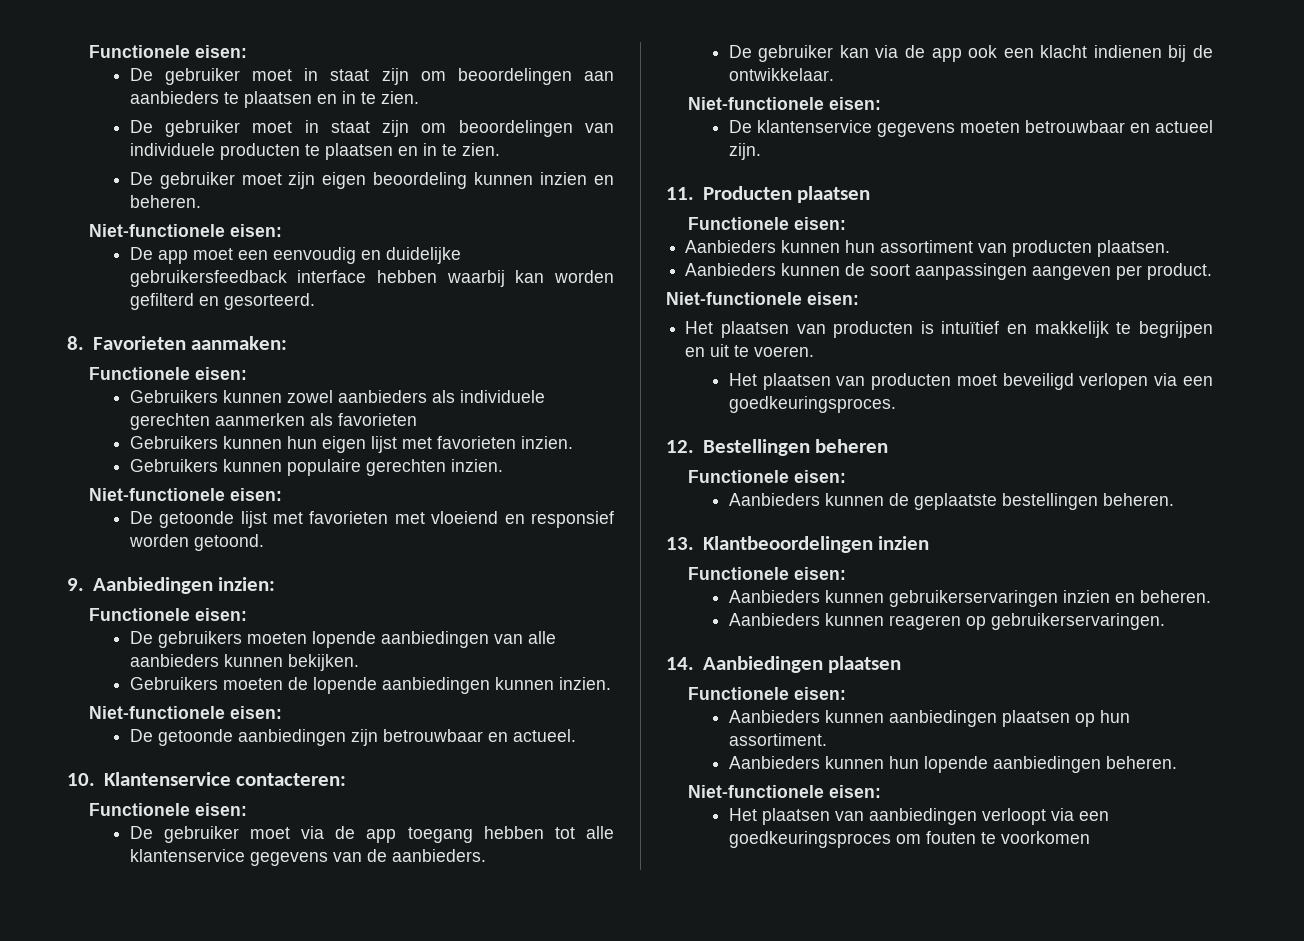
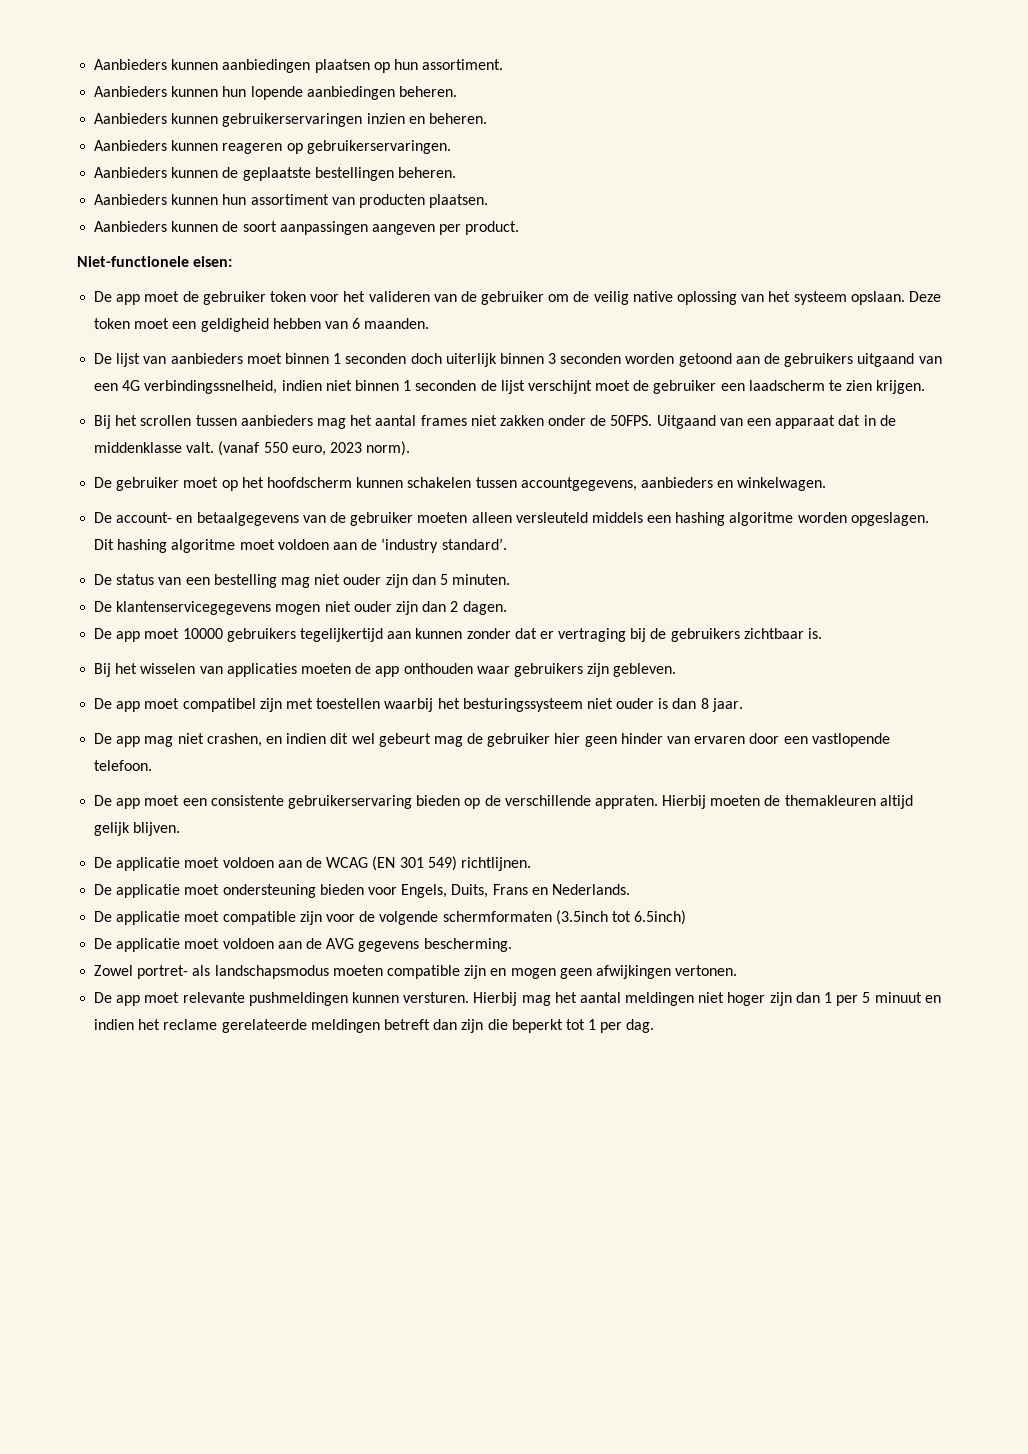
[88,45,247,58] [129,68,614,85] [129,91,419,108] [129,120,614,137] [129,143,500,160] [129,172,614,189] [129,195,201,208] [88,224,282,237] [129,247,461,264] [129,270,614,287] [129,293,315,310] [67,336,288,350] [88,367,247,380] [129,390,545,403] [129,413,417,430] [129,436,573,453] [129,459,503,476] [88,488,282,501] [129,511,614,528] [128,534,264,551] [67,577,276,594] [88,608,247,621] [129,631,556,648] [129,654,359,671] [129,677,611,694] [88,706,282,719] [129,729,576,746] [67,772,347,786] [88,803,247,816] [129,826,614,843] [129,849,486,866] [728,45,1213,62] [728,68,834,81] [687,97,881,110] [728,120,1213,137] [728,143,761,160] [666,186,871,203] [687,217,846,230] Functionele eisen: // De gebruiker moet in staat zijn om beoordelingen aan aanbieders te plaatsen en in te zien. // De gebruiker moet in staat zijn om beoordelingen van individuele producten te plaatsen en in te zien. // De gebruiker moet zijn eigen beoordeling kunnen inzien en beheren. // Niet-functionele eisen: // De app moet een eenvoudig en duidelijke gebruikersfeedback interface hebben waarbij kan worden gefilterd en gesorteerd. // 8. Favorieten aanmaken: // Functionele eisen: // Gebruikers kunnen zowel aanbieders als individuele gerechten aanmerken als favorieten // Gebruikers kunnen hun eigen lijst met favorieten inzien. // Gebruikers kunnen populaire gerechten inzien. // Niet-functionele eisen: // De getoonde lijst met favorieten met vloeiend en responsief worden getoond. // 9. Aanbiedingen inzien: // Functionele eisen: // De gebruikers moeten lopende aanbiedingen van alle aanbieders kunnen bekijken. // Gebruikers moeten de lopende aanbiedingen kunnen inzien. // Niet-functionele eisen: // De getoonde aanbiedingen zijn betrouwbaar en actueel. // 10. Klantenservice contacteren: // Functionele eisen: // De gebruiker moet via de app toegang hebben tot alle klantenservice gegevens van de aanbieders. // De gebruiker kan via de app ook een klacht indienen bij de ontwikkelaar. // Niet-functionele eisen: // De klantenservice gegevens moeten betrouwbaar en actueel zijn. // 11. Producten plaatsen // Functionele eisen: -> [94,59,504,73] [94,86,457,100] [94,113,487,127] [94,140,451,154] [94,167,456,181] Aanbieders kunnen aanbiedingen plaatsen op hun assortiment. // Aanbieders kunnen hun lopende aanbiedingen beheren. // Aanbieders kunnen gebruikerservaringen inzien en beheren. // Aanbieders kunnen reageren op gebruikerservaringen. // Aanbieders kunnen de geplaatste bestellingen beheren.
[685,321,1213,338] [685,344,815,357] [728,373,1213,390] [728,396,896,413] [666,439,889,456] [687,470,846,483] [728,493,1174,510] [666,536,930,553] [687,567,846,580] [728,590,1211,607] [728,613,1165,630] [666,656,902,673] [687,687,846,700] [728,710,1130,727] [728,733,827,746] [728,756,1177,773] [687,785,881,798] [728,808,1109,825] [728,831,1090,848] Het plaatsen van producten is intuïtief en makkelijk te begrijpen en uit te voeren. // Het plaatsen van producten moet beveiligd verlopen via een goedkeuringsproces. // 12. Bestellingen beheren // Functionele eisen: // Aanbieders kunnen de geplaatste bestellingen beheren. // 13. Klantbeoordelingen inzien // Functionele eisen: // Aanbieders kunnen gebruikerservaringen inzien en beheren. // Aanbieders kunnen reageren op gebruikerservaringen. // 14. Aanbiedingen plaatsen // Functionele eisen: // Aanbieders kunnen aanbiedingen plaatsen op hun assortiment. // Aanbieders kunnen hun lopende aanbiedingen beheren. // Niet-functionele eisen: // Het plaatsen van aanbiedingen verloopt via een goedkeuringsproces om fouten te voorkomen -> [94,291,941,305] [94,318,430,332] [94,353,942,367] [94,380,926,394] [94,415,896,429] [94,441,411,456] [94,477,827,491] [94,512,929,526] [94,538,507,553] [94,574,511,588] [94,601,507,615] [94,628,823,642] [94,663,677,677] [94,698,743,712] [94,733,890,747] [94,760,153,771] [94,795,913,809] [94,822,181,836] [94,856,531,871] [94,884,630,898] [94,910,687,925] [94,938,512,952] [94,965,738,979] [94,992,941,1006] [94,1019,655,1033] De app moet de gebruiker token voor het valideren van de gebruiker om de veilig native oplossing van het systeem opslaan. Deze token moet een geldigheid hebben van 6 maanden. // De lijst van aanbieders moet binnen 1 seconden doch uiterlijk binnen 3 seconden worden getoond aan de gebruikers uitgaand van een 4G verbindingssnelheid, indien niet binnen 1 seconden de lijst verschijnt moet de gebruiker een laadscherm te zien krijgen. // Bij het scrollen tussen aanbieders mag het aantal frames niet zakken onder de 50FPS. Uitgaand van een apparaat dat in de middenklasse valt. (vanaf 550 euro, 2023 norm). // De gebruiker moet op het hoofdscherm kunnen schakelen tussen accountgegevens, aanbieders en winkelwagen. // De account- en betaalgegevens van de gebruiker moeten alleen versleuteld middels een hashing algoritme worden opgeslagen. Dit hashing algoritme moet voldoen aan de ‘industry standard’. // De status van een bestelling mag niet ouder zijn dan 5 minuten. // De klantenservicegegevens mogen niet ouder zijn dan 2 dagen. // De app moet 10000 gebruikers tegelijkertijd aan kunnen zonder dat er vertraging bij de gebruikers zichtbaar is. // Bij het wisselen van applicaties moeten de app onthouden waar gebruikers zijn gebleven. // De app moet compatibel zijn met toestellen waarbij het besturingssysteem niet ouder is dan 8 jaar. // De app mag niet crashen, en indien dit wel gebeurt mag de gebruiker hier geen hinder van ervaren door een vastlopende telefoon. // De app moet een consistente gebruikerservaring bieden op de verschillende appraten. Hierbij moeten de themakleuren altijd gelijk blijven. // De applicatie moet voldoen aan de WCAG (EN 301 549) richtlijnen. // De applicatie moet ondersteuning bieden voor Engels, Duits, Frans en Nederlands. // De applicatie moet compatible zijn voor de volgende schermformaten (3.5inch tot 6.5inch) // De applicatie moet voldoen aan de AVG gegevens bescherming. // Zowel portret- als landschapsmodus moeten compatible zijn en mogen geen afwijkingen vertonen. // De app moet relevante pushmeldingen kunnen versturen. Hierbij mag het aantal meldingen niet hoger zijn dan 1 per 5 minuut en indien het reclame gerelateerde meldingen betreft dan zijn die beperkt tot 1 per dag.

